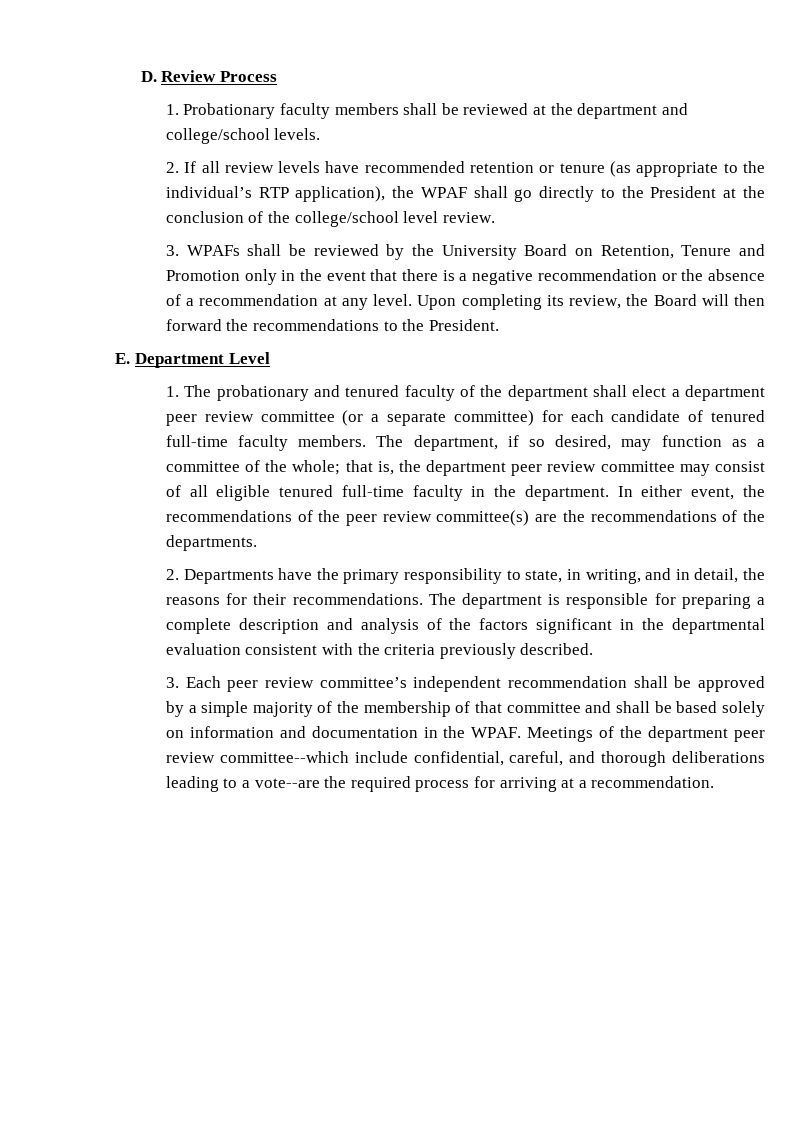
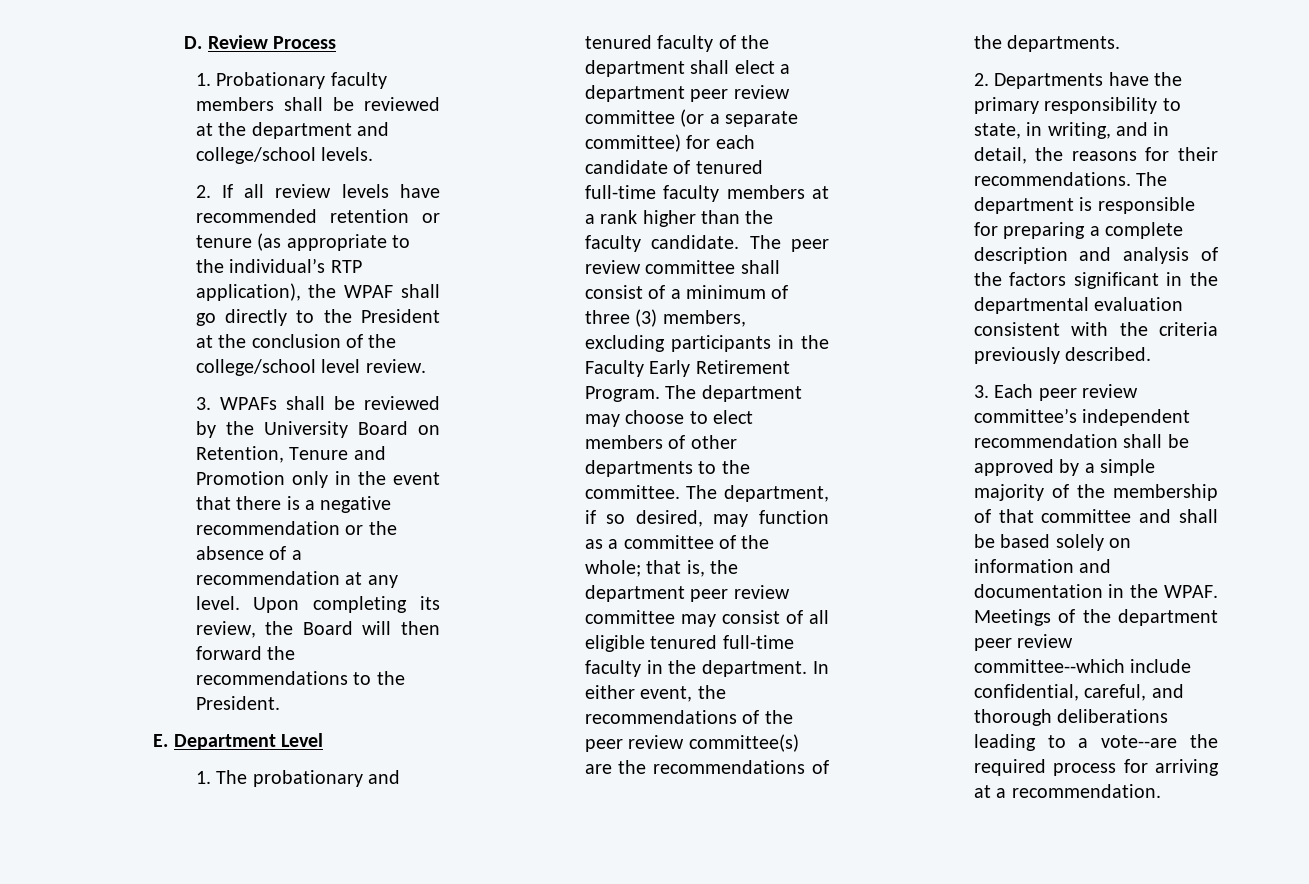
[298,435,367,447] members. -> [726,185,829,199] [584,210,774,227] [584,235,829,252] [584,260,780,274] [584,285,789,299] [584,309,746,327] [584,335,829,352] [584,360,790,377] [584,385,802,402] [584,410,753,427] [584,435,737,449] [584,460,750,477] [584,485,680,499] members at a rank higher than the faculty candidate. The peer review committee shall consist of a minimum of three (3) members, excluding participants in the Faculty Early Retirement Program. The department may choose to elect members of other departments to the committee.

